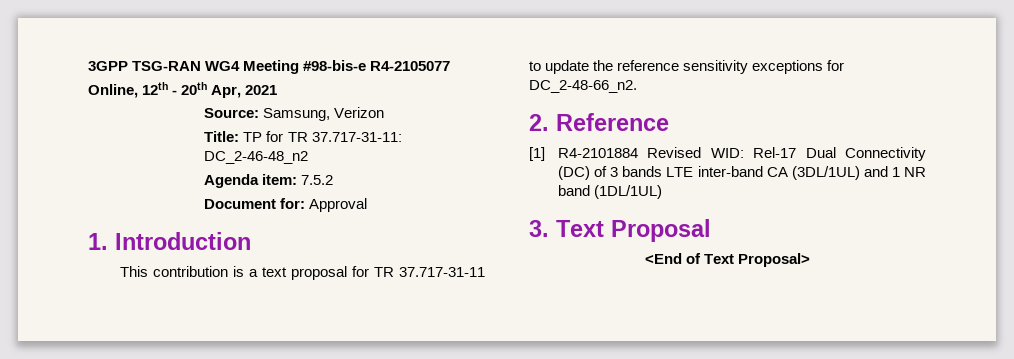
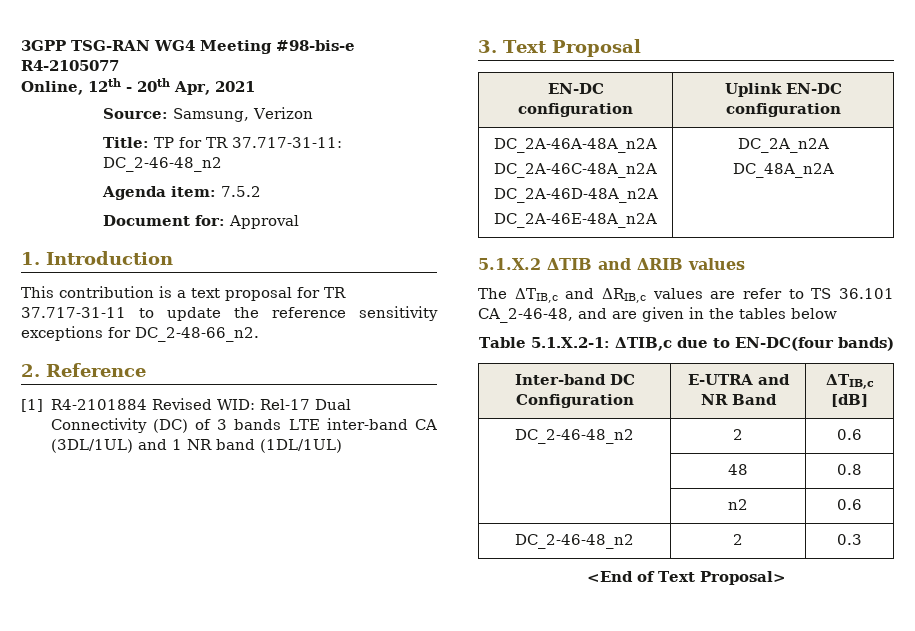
(711, 230) none -> [547,83,604,94] [518,103,633,117] [724,83,842,97] [725,103,841,117] [494,138,657,153] [494,163,657,178] [493,188,658,203] [494,213,657,228] [737,138,829,153] [732,163,834,178] [478,258,745,270] [478,288,894,303] [478,307,837,323] [478,337,894,351] [514,374,635,385] [515,394,634,408] [687,374,790,385] [700,394,777,405] [825,374,874,389] [831,394,868,407] [515,429,634,444] [733,429,743,440] [837,429,862,440] [728,464,748,475] [837,464,862,475] [728,499,748,510] [837,499,862,510] [515,534,634,549] [733,534,743,545] [837,534,862,545] // EN-DC configuration | Uplink EN-DC configuration // DC_2A-46A-48A_n2A // DC_2A-46C-48A_n2A // DC_2A-46D-48A_n2A // DC_2A-46E-48A_n2A | DC_2A_n2A // DC_48A_n2A // 5.1.X.2 ∆TIB and ∆RIB values // The ΔTIB,c and ΔRIB,c values are refer to TS 36.101 CA_2-46-48, and are given in the tables below // Table 5.1.X.2-1: ΔTIB,c due to EN-DC(four bands) // Inter-band DC Configuration | E-UTRA and NR Band | ΔTIB,c [dB] // DC_2-46-48_n2 | 2 | 0.6 // | 48 | 0.8 // | n2 | 0.6 // DC_2-46-48_n2 | 2 | 0.3

